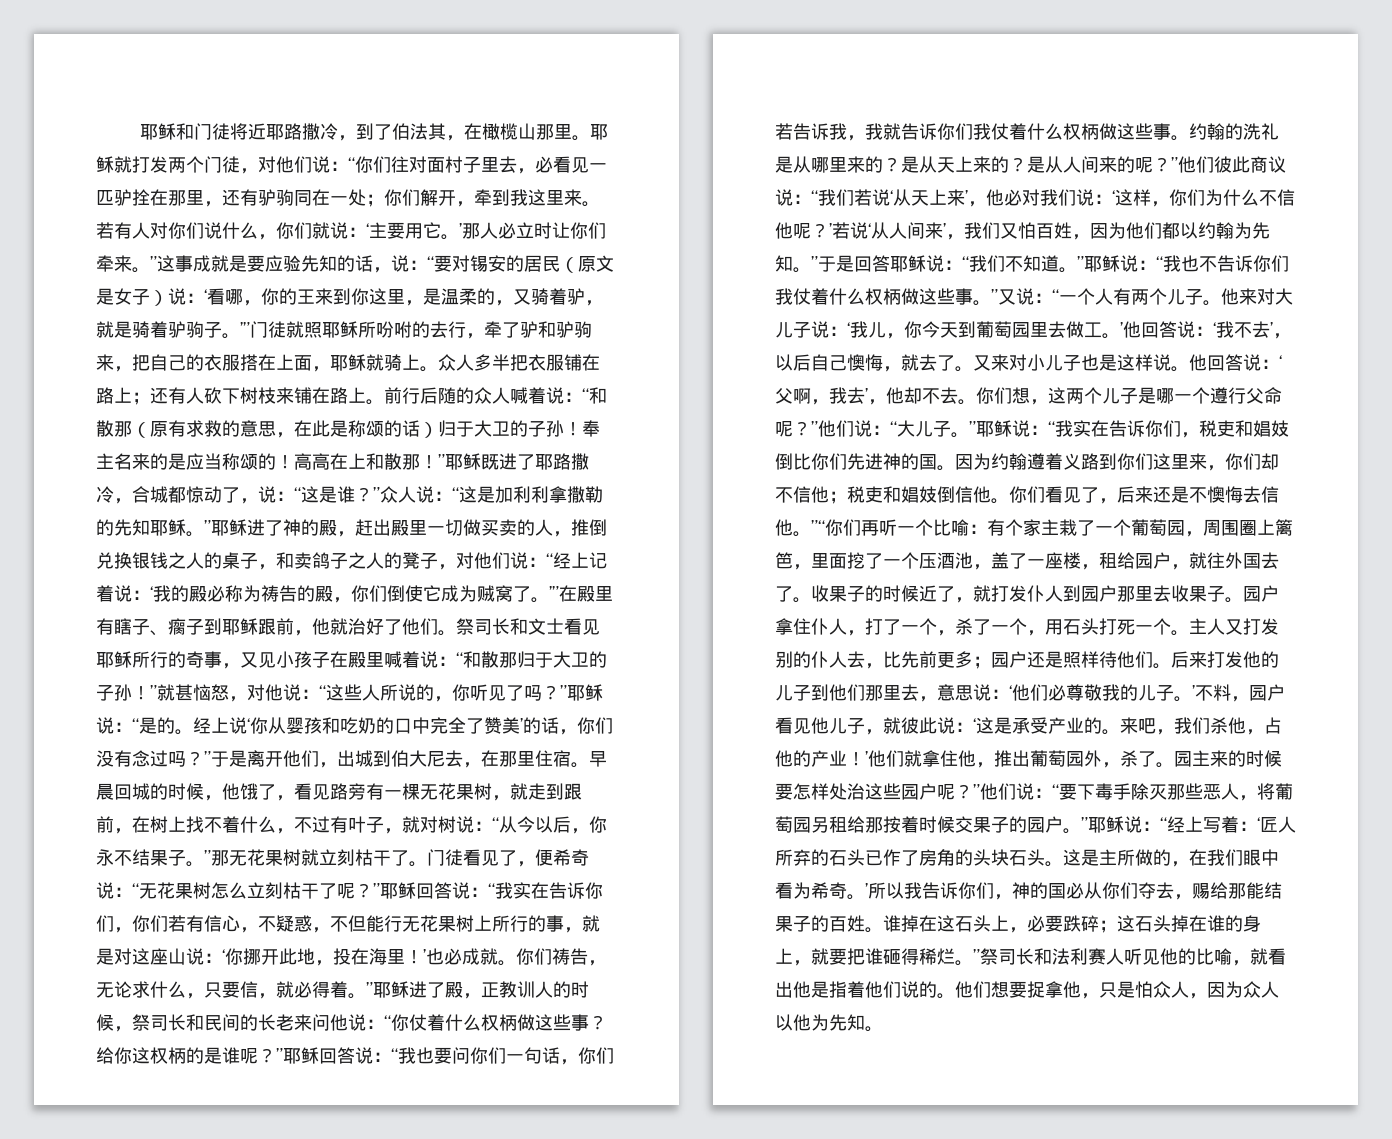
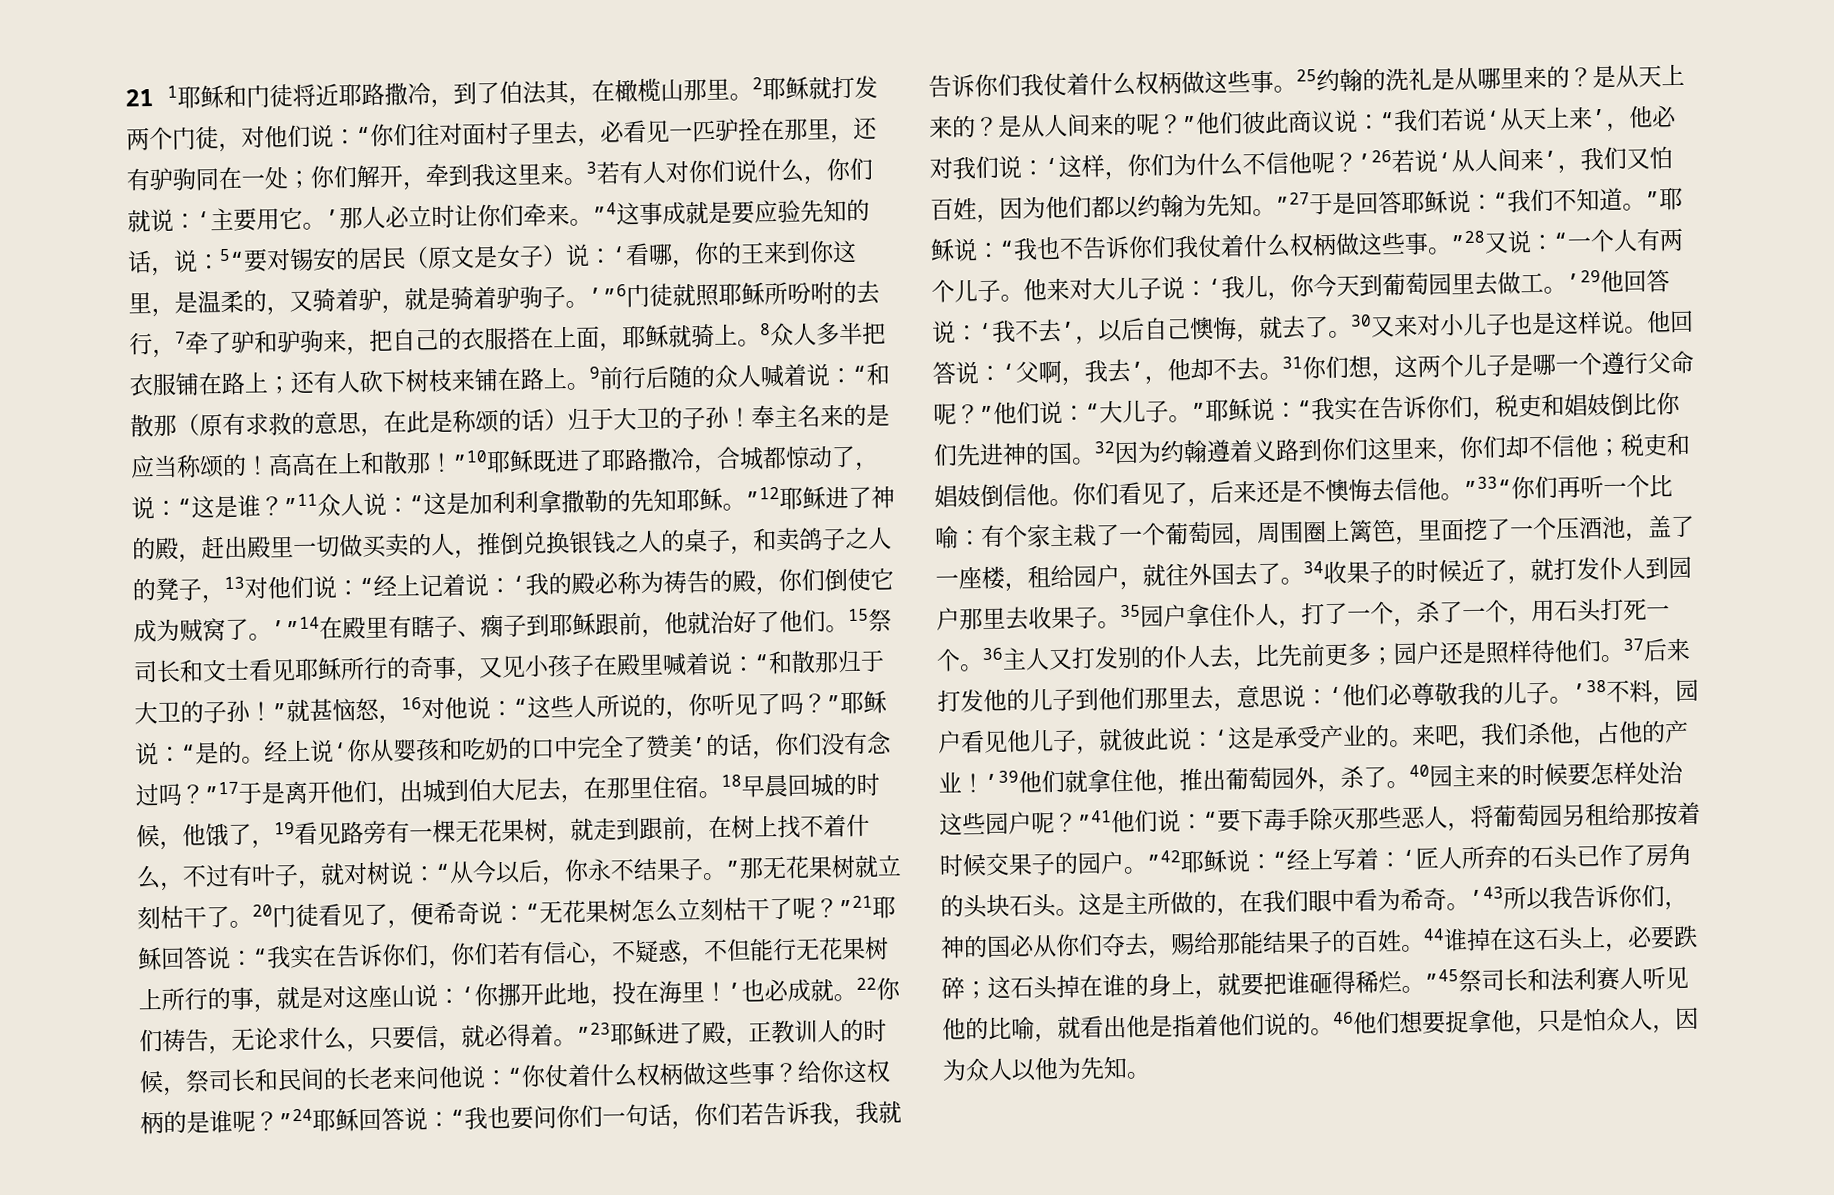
(140, 132) none -> [125,85,178,107] 21 1
(591, 138) none -> [752,77,763,90] 2
(600, 204) none -> [586,161,597,174] 3
[150,256,157,270] ” -> [592,202,617,223] ”4
[427,256,434,270] “ -> [219,248,245,270] 5“
[240,322,250,336] ’” -> [588,284,627,305] ’”6
(484, 336) none -> [175,331,186,344] 7
(438, 369) none -> [760,323,771,336] 8
(384, 402) none -> [589,366,600,379] 9
[438,454,445,468] ” -> [452,450,488,471] ”10
[373,487,380,501] ” -> [283,493,318,515] ”11
[204,520,211,534] ” -> [745,486,780,508] ”12
(456, 567) none -> [224,576,245,590] 13
[549,586,559,600] ’” -> [271,616,320,638] ’”14
(456, 633) none -> [848,608,869,621] 15
(247, 699) none -> [401,697,422,710] 16
[204,751,211,765] ” -> [204,781,239,803] ”17
(589, 765) none -> [721,774,742,787] 18
(294, 798) none -> [274,822,295,835] 19
(427, 864) none -> [252,904,273,917] 20
[373,883,380,897] ” -> [838,895,873,917] ”21
(516, 963) none -> [856,977,877,990] 22
[366,982,373,996] ” -> [576,1022,611,1043] ”23
[276,1048,283,1062] ” -> [278,1108,313,1130] ”24
(1189, 138) none -> [1296,69,1317,82] 25
[829,223,832,237] ’ -> [1357,150,1392,171] ’26
[811,256,818,270] ” -> [1275,192,1310,213] ”27
[991,289,998,303] ” -> [1450,230,1486,252] ”28
[1120,322,1123,336] ’ -> [1566,270,1601,291] ’29
(973, 369) none -> [1350,314,1372,327] 30
(976, 402) none -> [1282,356,1303,369] 31
(955, 468) none -> [1094,441,1115,454] 32
[811,520,825,534] ”“ -> [1463,476,1512,498] ”33“
(811, 600) none -> [1303,561,1324,574] 34
(1243, 600) none -> [1120,604,1141,618] 35
(1189, 633) none -> [982,647,1003,661] 36
(1171, 666) none -> [1623,638,1644,651] 37
[1192,685,1195,699] ’ -> [1572,680,1607,701] ’38
[865,751,868,765] ’ -> [984,770,1019,792] ’39
(1174, 765) none -> [1409,764,1430,777] 40
[973,784,980,798] ” -> [1077,810,1112,831] ”41
[1081,817,1088,831] ” -> [1146,850,1181,871] ”42
[865,883,868,897] ’ -> [1469,886,1504,908] ’43
(883, 930) none -> [1423,928,1445,941] 44
[973,949,980,963] ” -> [1424,969,1459,990] ”45
(955, 996) none -> [1333,1011,1354,1025] 46

